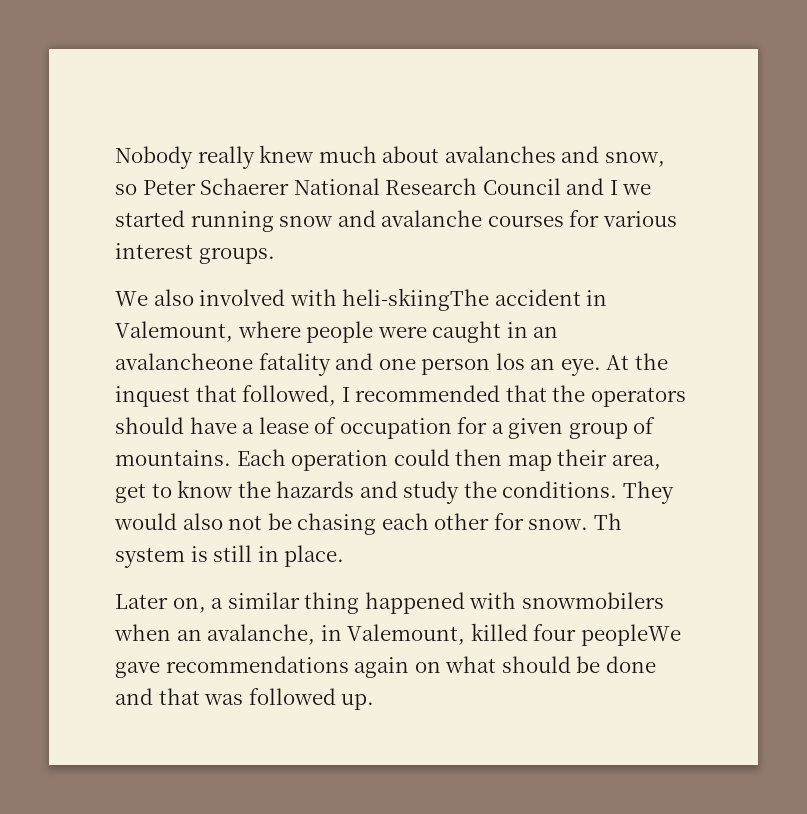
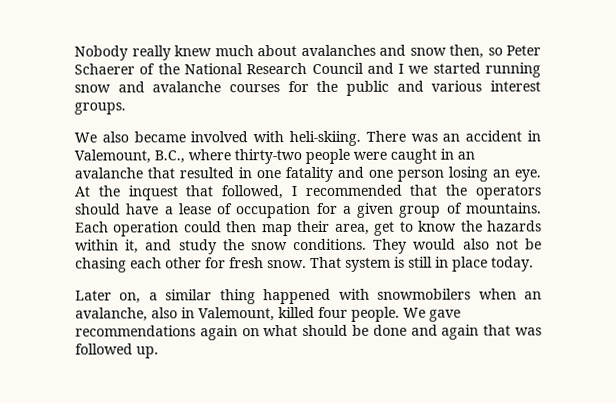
[604,151,665,167] snow, -> [409,44,484,59] snow then,
(290, 186) none -> [139,63,180,75] of the
(600, 218) none -> [316,80,424,96] the public and
(194, 297) none -> [133,131,186,143] became
[342,288,608,311] [115,321,301,342] heli-skiingThe accident in Valemount, where -> [289,130,541,147] [74,149,302,165] heli-skiing. There was an accident in Valemount, B.C., where thirty-two
[115,353,253,370] avalancheone -> [74,167,281,179] avalanche that resulted in one
[495,353,525,370] los -> [448,166,488,182] losing
(355, 489) none -> [75,239,140,254] within it,
(497, 489) none -> [250,242,288,251] snow
[528,513,622,530] snow. Th -> [229,256,342,269] fresh snow. That
[284,545,345,567] place. -> [452,256,534,272] place today.
(316, 634) none -> [151,307,178,319] also
[580,624,681,646] peopleWe -> [351,306,426,322] people. We
(153, 696) none -> [441,324,480,340] again

